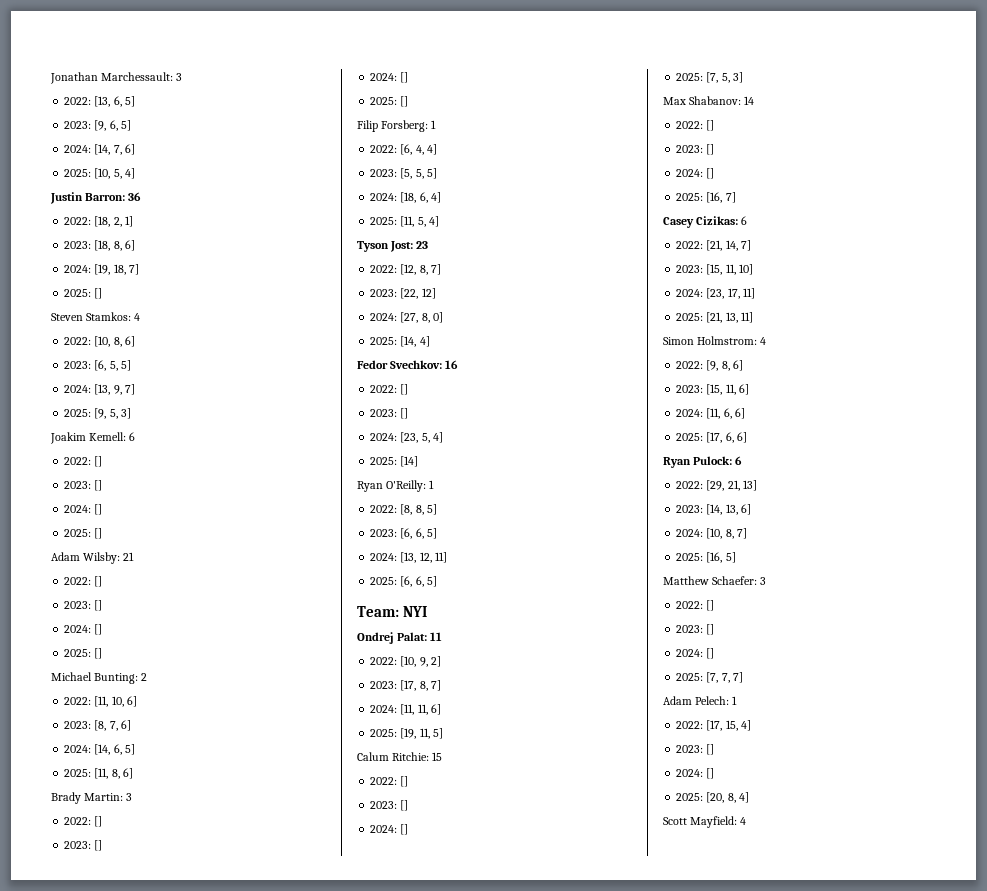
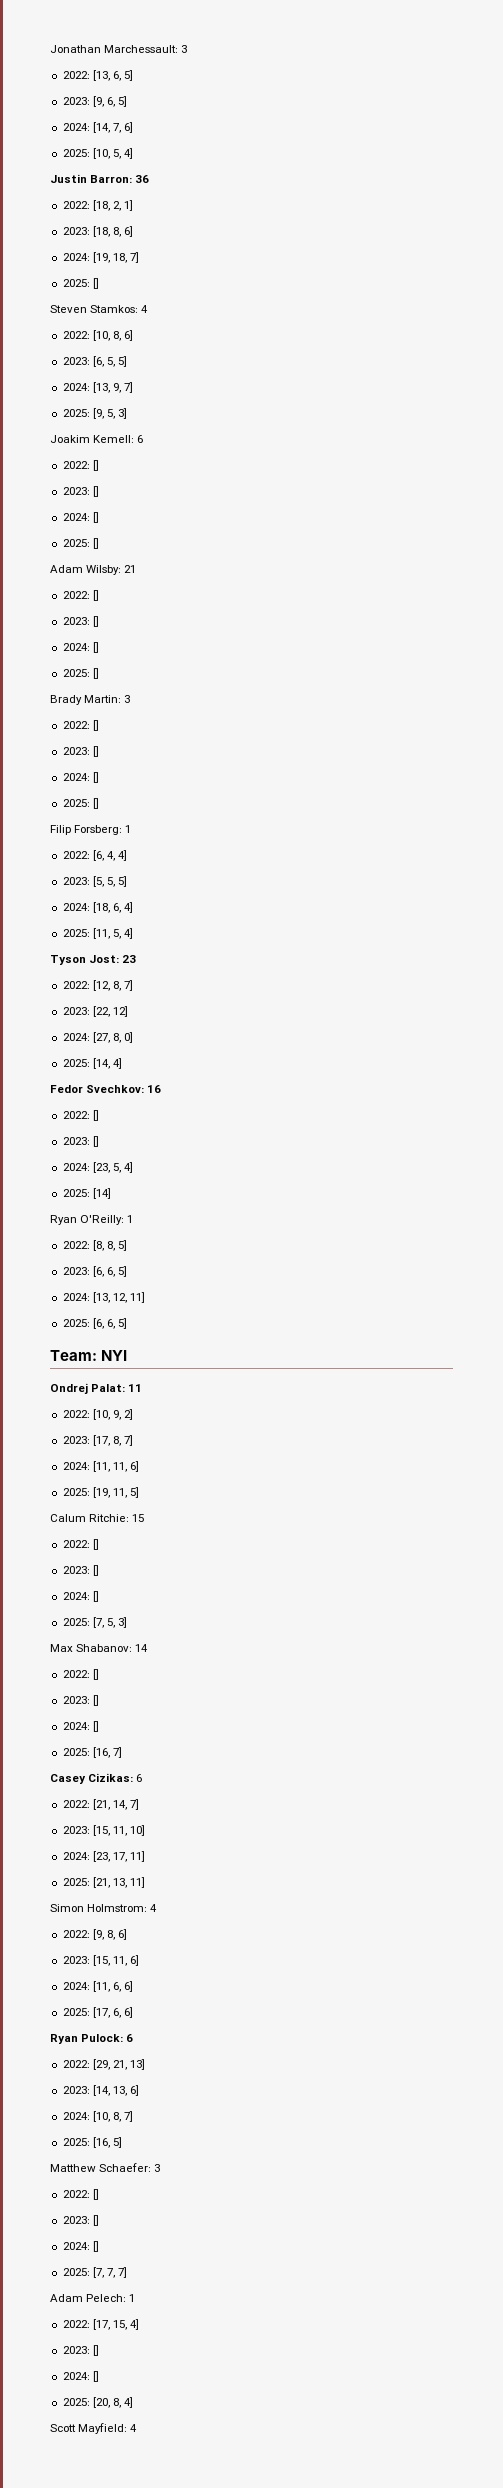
[51,672,148,684] [64,696,137,707] [64,720,131,731] [64,744,135,755] [64,768,133,779] // Michael Bunting: 2 // 2022: [11, 10, 6] // 2023: [8, 7, 6] // 2024: [14, 6, 5] // 2025: [11, 8, 6] -> (99, 673) none

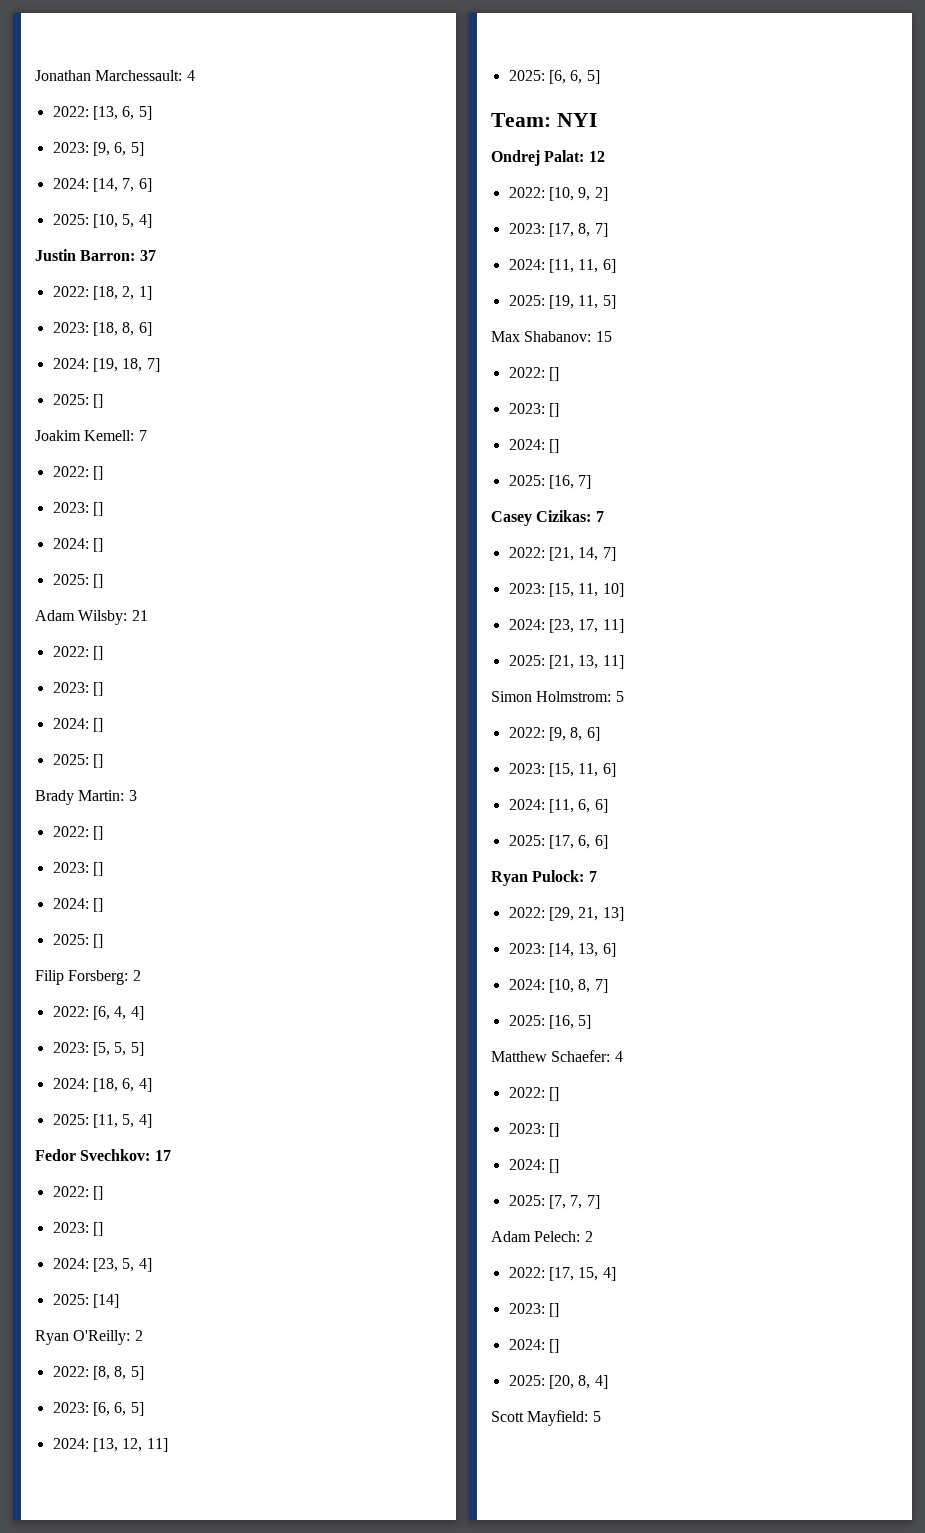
[181,45,188,53] 3 -> [186,70,195,81] 4
[135,175,150,183] 36 -> [139,250,156,261] 37
[50,305,149,313] [62,330,133,341] [62,356,127,367] [62,382,133,393] [62,408,127,419] // Steven Stamkos: 4 // 2022: [10, 8, 6] // 2023: [6, 5, 5] // 2024: [13, 9, 7] // 2025: [9, 5, 3] -> (103, 401) none
[137,435,144,443] 6 -> [138,430,147,441] 7
[125,825,132,833] 1 -> [132,970,141,981] 2
[50,955,137,965] [62,980,133,991] [62,1006,128,1017] [62,1032,133,1043] [62,1058,122,1069] // Tyson Jost: 23 // 2022: [12, 8, 7] // 2023: [22, 12] // 2024: [27, 8, 0] // 2025: [14, 4] -> (152, 1121) none
[147,1085,162,1093] 16 -> [154,1150,171,1161] 17
[127,1215,134,1223] 1 -> [134,1330,143,1341] 2
[128,1384,143,1392] 11 -> [588,151,605,162] 12
[50,1514,145,1522] [62,1539,99,1550] [62,1565,99,1576] [62,1591,99,1602] [62,1617,127,1628] // Calum Ritchie: 15 // 2022: [] // 2023: [] // 2024: [] // 2025: [7, 5, 3] -> (616, 302) none
[135,1644,149,1652] 14 -> [595,331,612,342] 15
[136,1774,143,1782] 6 -> [595,511,604,522] 7
[150,1904,158,1912] 4 -> [615,691,624,702] 5
[126,2034,134,2042] 6 -> [588,871,597,882] 7
[154,2164,161,2172] 3 -> [614,1051,623,1062] 4
[129,2294,136,2302] 1 -> [584,1231,593,1242] 2
[130,2424,138,2432] 4 -> [592,1411,601,1422] 5

